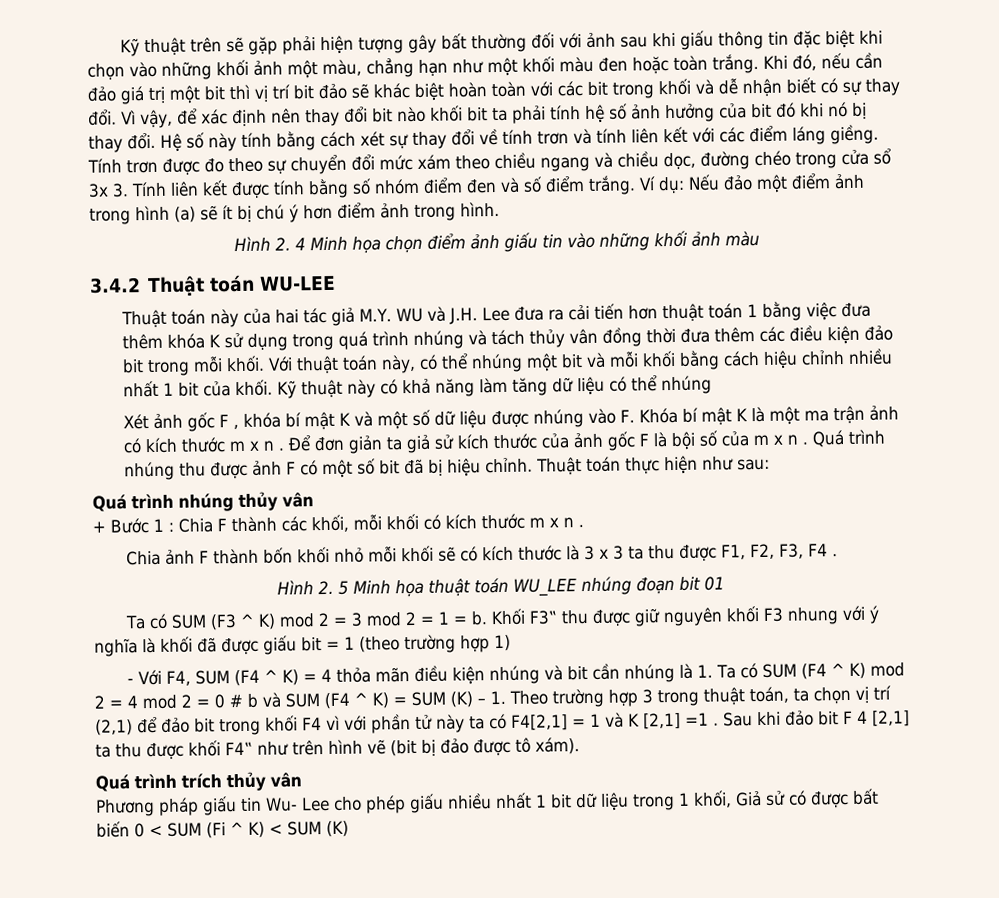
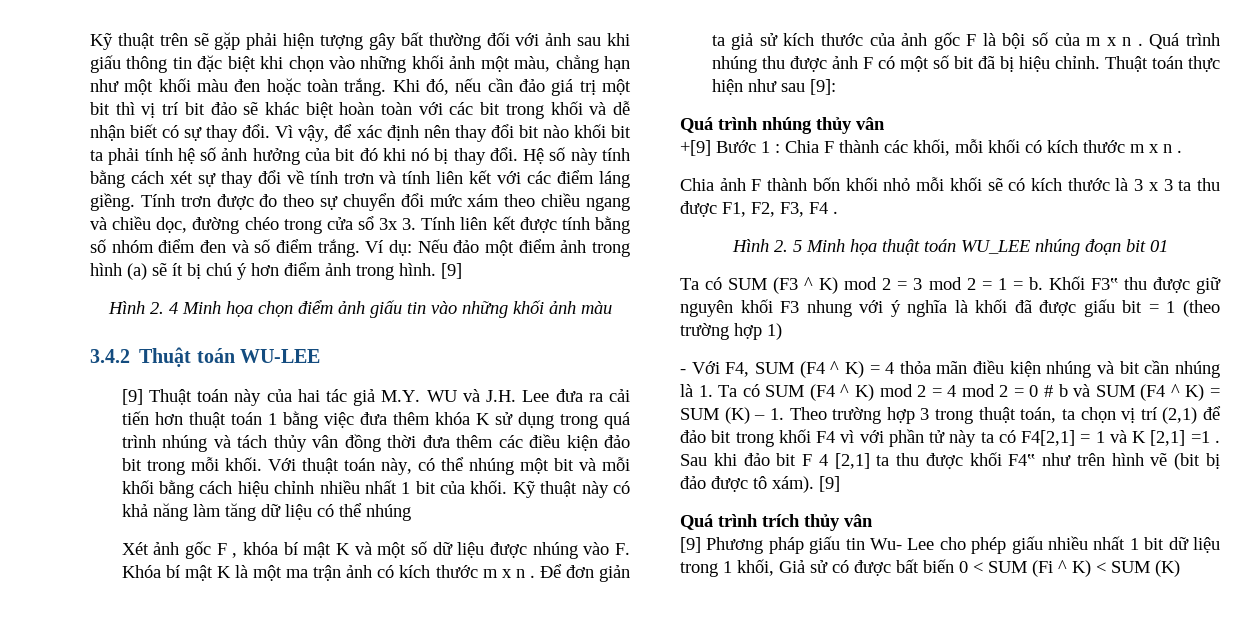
(500, 209) none -> [441,263,462,279] [9]
(337, 283) none -> [121,389,143,405] [9]
[736,458,770,471] sau: -> [780,79,836,95] sau [9]:
[92,521,106,533] + -> [680,140,711,156] +[9]
(580, 746) none -> [819,476,840,492] [9]
(302, 780) none -> [680,537,701,553] [9]

